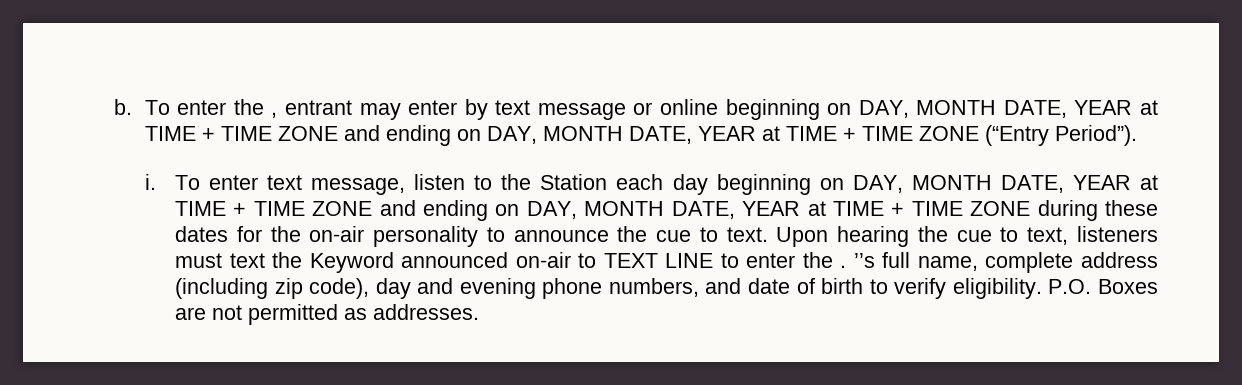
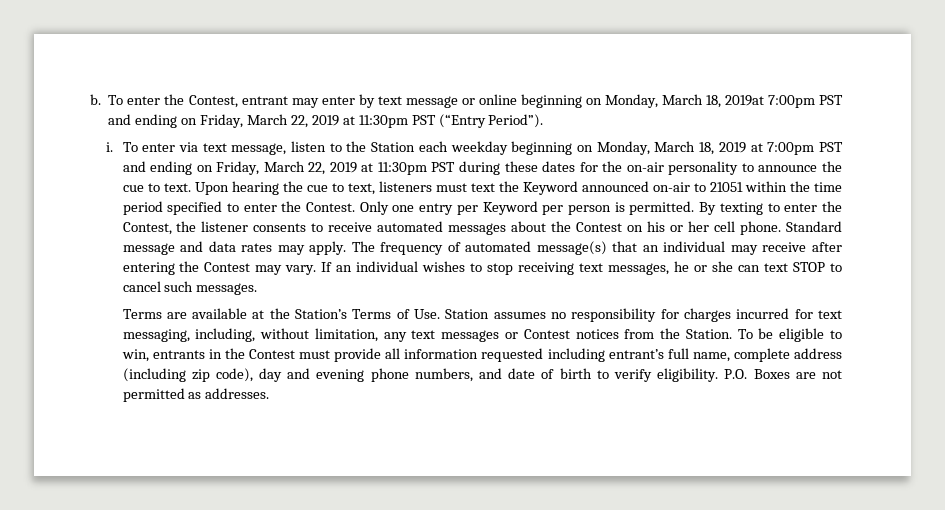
[271,112,278,118] , -> [188,95,238,108] Contest,
[858,100,1159,118] [144,125,979,146] DAY, MONTH DATE, YEAR at TIME + TIME ZONE and ending on DAY, MONTH DATE, YEAR at TIME + TIME ZONE -> [604,94,843,108] [108,114,436,128] Monday, March 18, 2019at 7:00pm PST and ending on Friday, March 22, 2019 at 11:30pm PST
(259, 182) none -> [178,142,198,152] via
[672,174,1159,195] [174,200,1031,221] day beginning on DAY, MONTH DATE, YEAR at TIME + TIME ZONE and ending on DAY, MONTH DATE, YEAR at TIME + TIME ZONE -> [450,141,844,155] [122,161,456,175] weekday beginning on Monday, March 18, 2019 at 7:00pm PST and ending on Friday, March 22, 2019 at 11:30pm PST
[603,252,875,268] TEXT LINE to enter the . ’’s -> [709,181,843,192] [122,201,843,215] [122,221,842,235] [122,241,842,255] [122,261,842,275] [122,281,258,295] [122,308,842,322] [122,328,842,342] [121,348,664,362] 21051 within the time period specified to enter the Contest. Only one entry per Keyword per person is permitted. By texting to enter the Contest, the listener consents to receive automated messages about the Contest on his or her cell phone. Standard message and data rates may apply. The frequency of automated message(s) that an individual may receive after entering the Contest may vary. If an individual wishes to stop receiving text messages, he or she can text STOP to cancel such messages. // Terms are available at the Station’s Terms of Use. Station assumes no responsibility for charges incurred for text messaging, including, without limitation, any text messages or Contest notices from the Station. To be eligible to win, entrants in the Contest must provide all information requested including entrant’s

